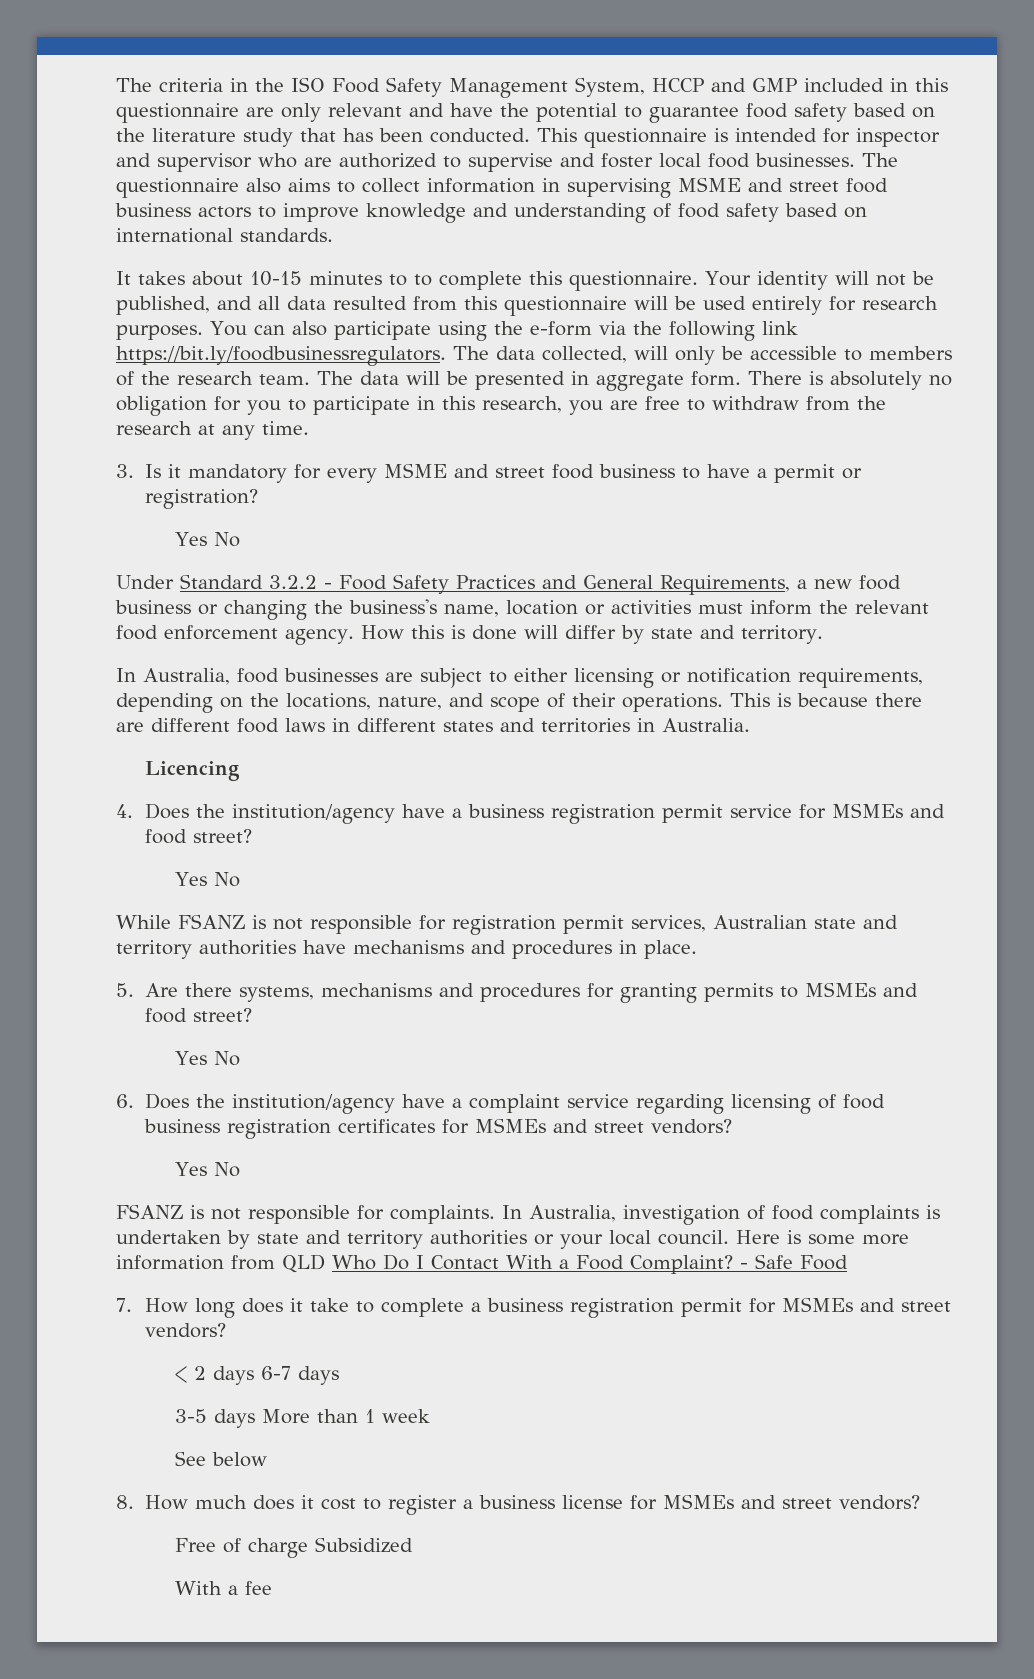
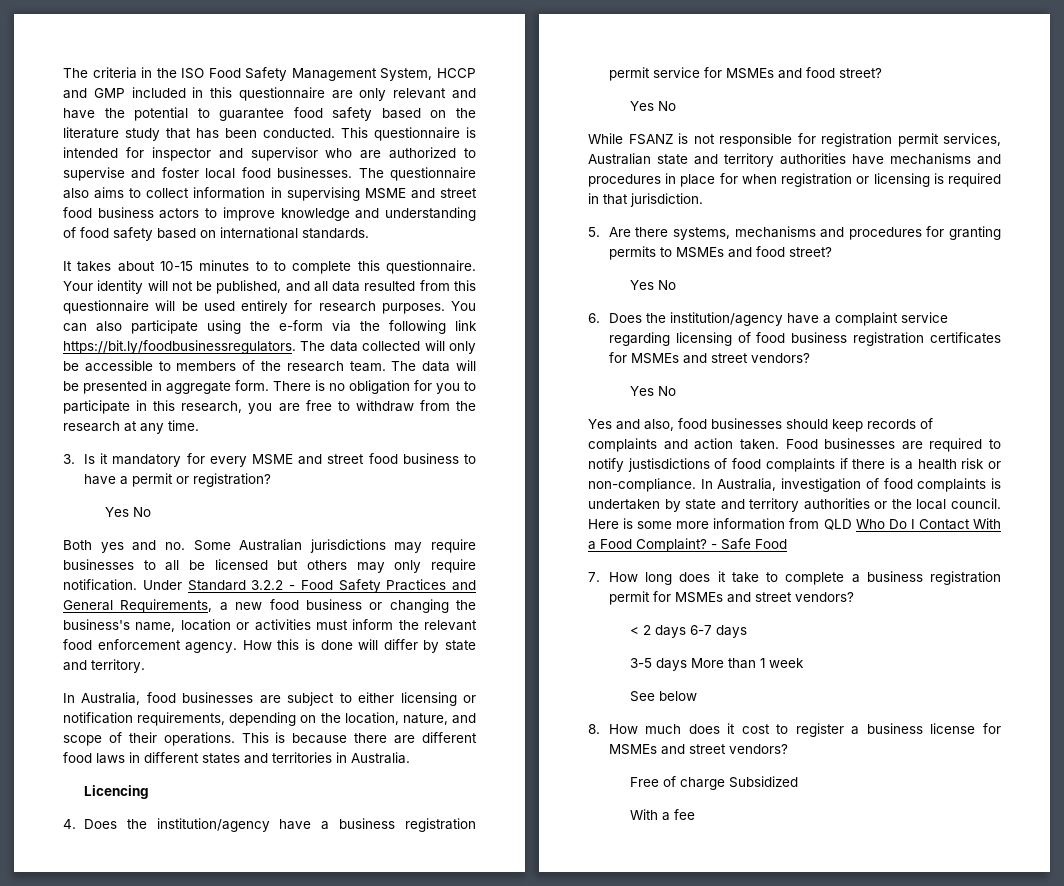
[542,346,627,363] collected, -> [362,341,421,351] collected
[830,371,922,390] absolutely -> (325, 385) none
(240, 539) none -> [63,539,476,553] [63,559,477,573] [63,579,137,591] Both yes and no. Some Australian jurisdictions may require businesses to all be licensed but others may only require notification.
[286,693,371,710] locations, -> [344,712,399,725] location,
[644,940,697,959] place. -> [680,173,1001,187] [588,193,703,207] place for when registration or licensing is required in that jurisdiction.
[116,1204,495,1224] FSANZ is not responsible for complaints. -> [588,418,933,432] [588,438,1001,452] [588,458,1002,472] [588,478,696,492] Yes and also, food businesses should keep records of complaints and action taken. Food businesses are required to notify justisdictions of food complaints if there is a health risk or non-compliance.
[560,1234,603,1249] your -> [891,499,912,509] the

